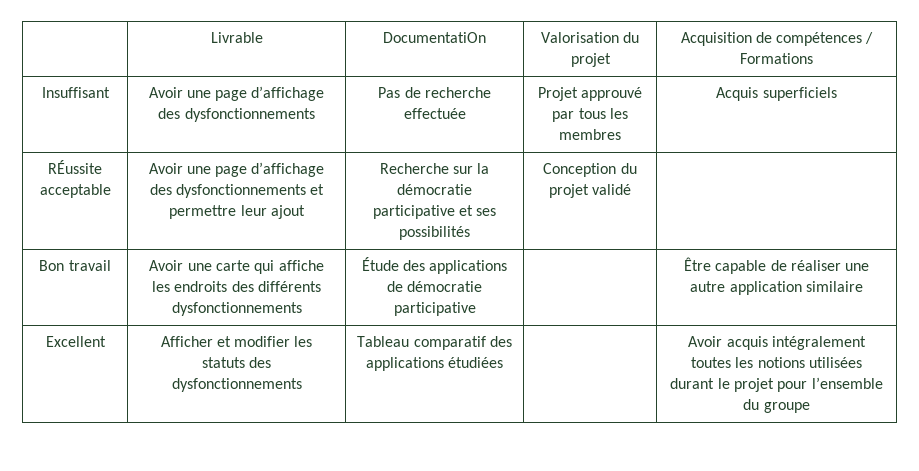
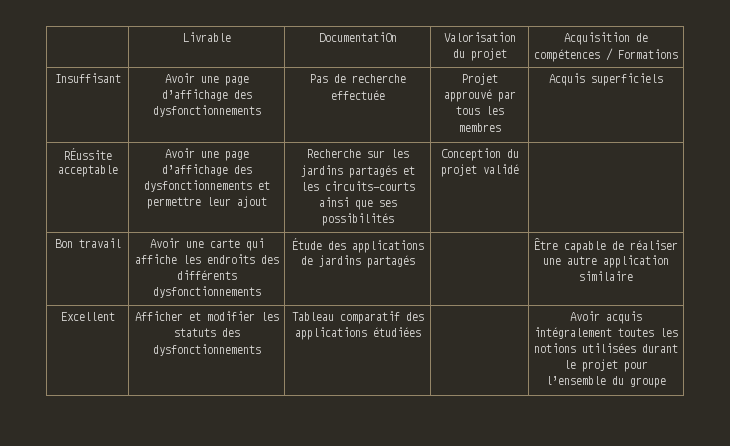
[477,163,490,174] [397,184,472,195] [372,205,473,219] la démocratie participative et -> [390,149,409,158] [300,165,415,178] [300,181,415,191] [318,197,373,210] les jardins partagés et les circuits-courts ainsi que
[407,281,483,292] [393,302,476,316] démocratie participative -> [318,255,415,268] jardins partagés

